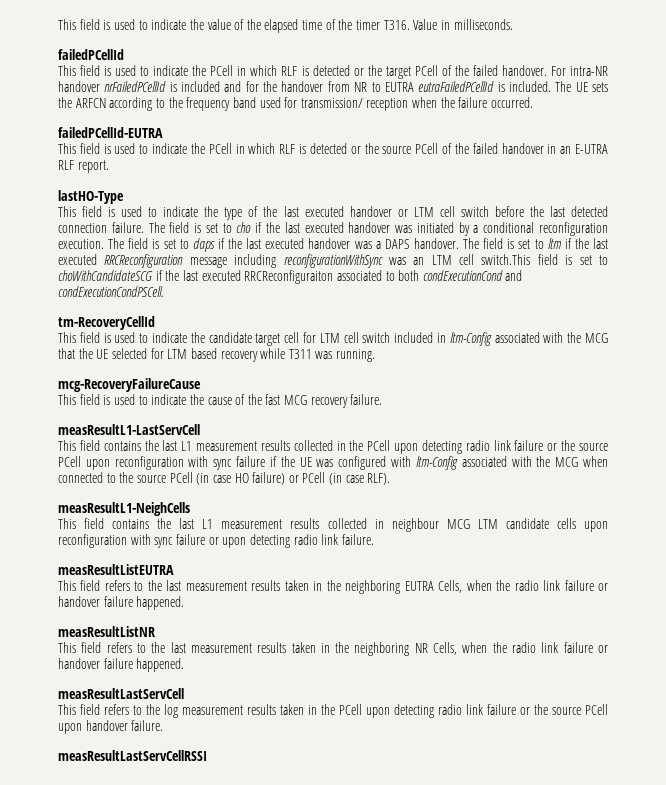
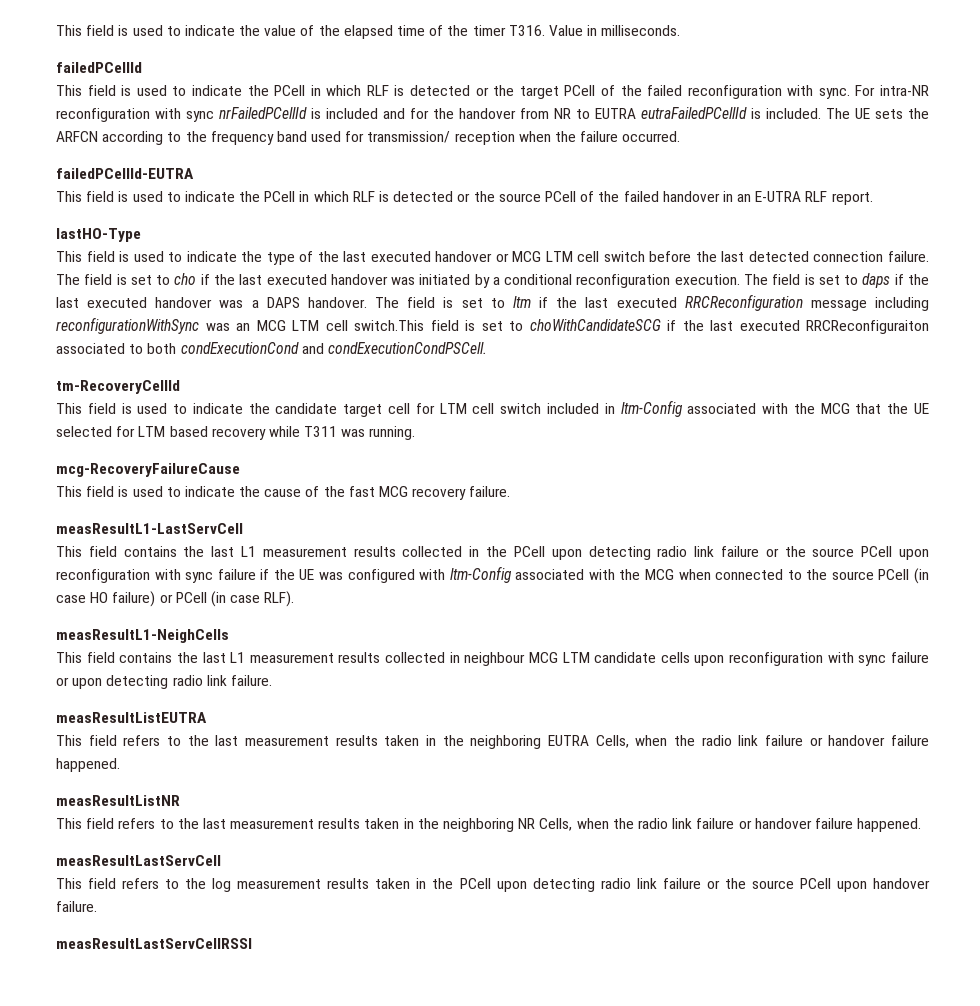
[501,65,609,76] [58,81,100,92] handover. For intra-NR handover -> [687,85,930,99] [56,108,214,122] reconfiguration with sync. For intra-NR reconfiguration with sync
(408, 213) none -> [512,251,542,262] MCG
(425, 261) none -> [256,320,286,331] MCG

